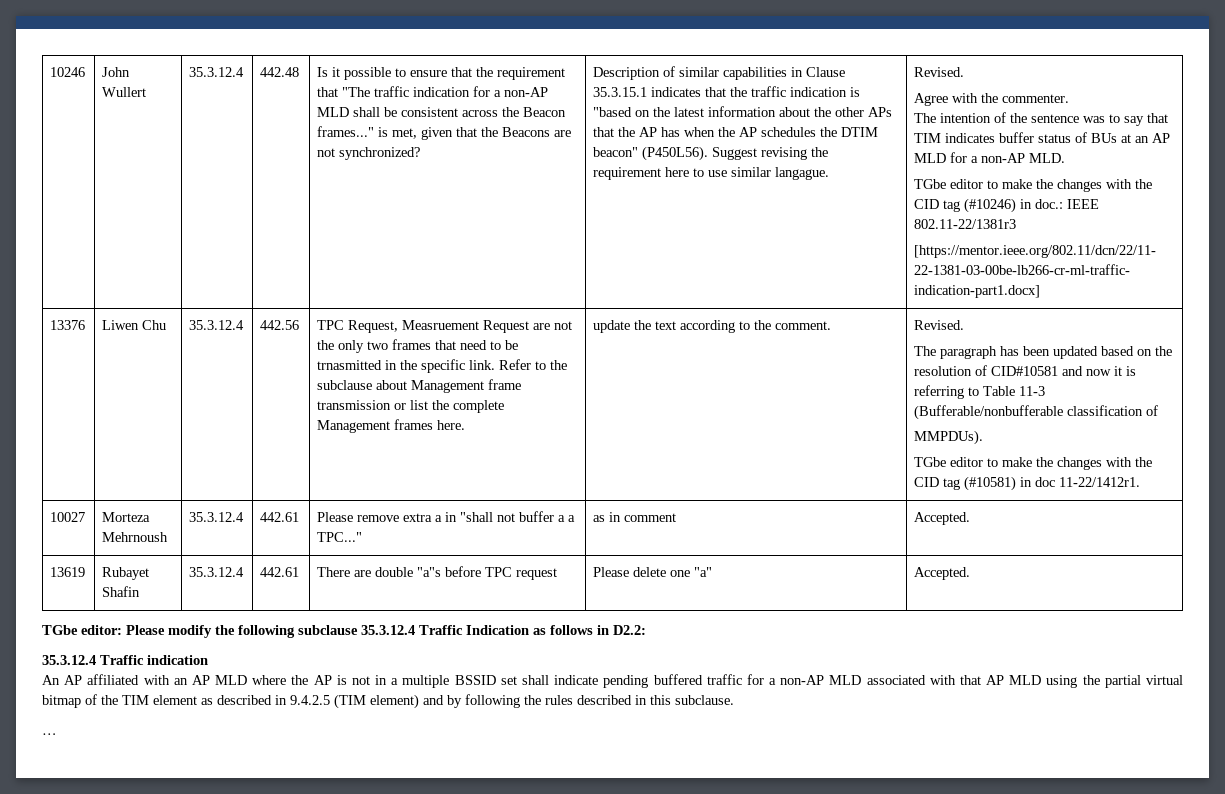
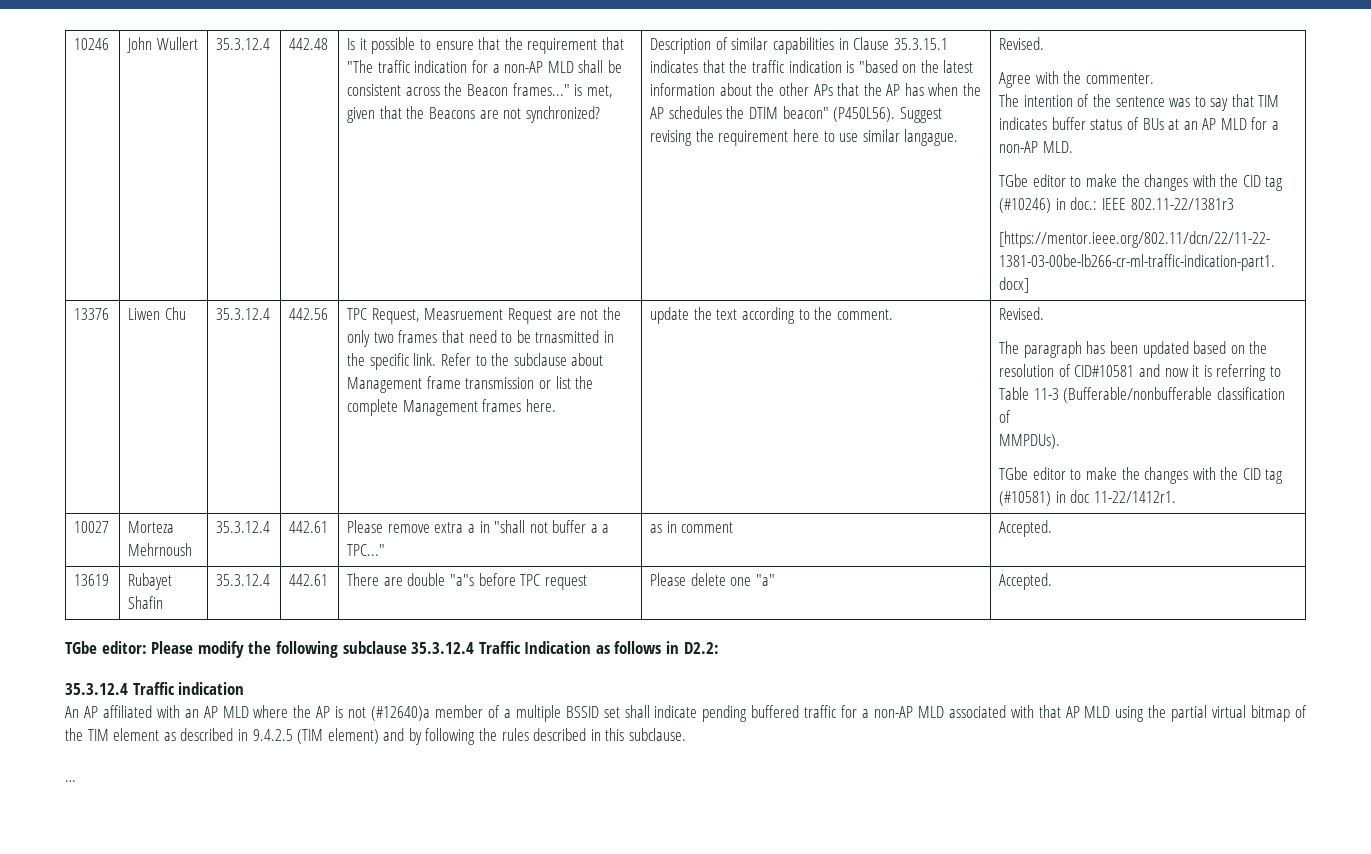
[375,675,388,685] in -> [371,705,500,721] (#12640)a member of

